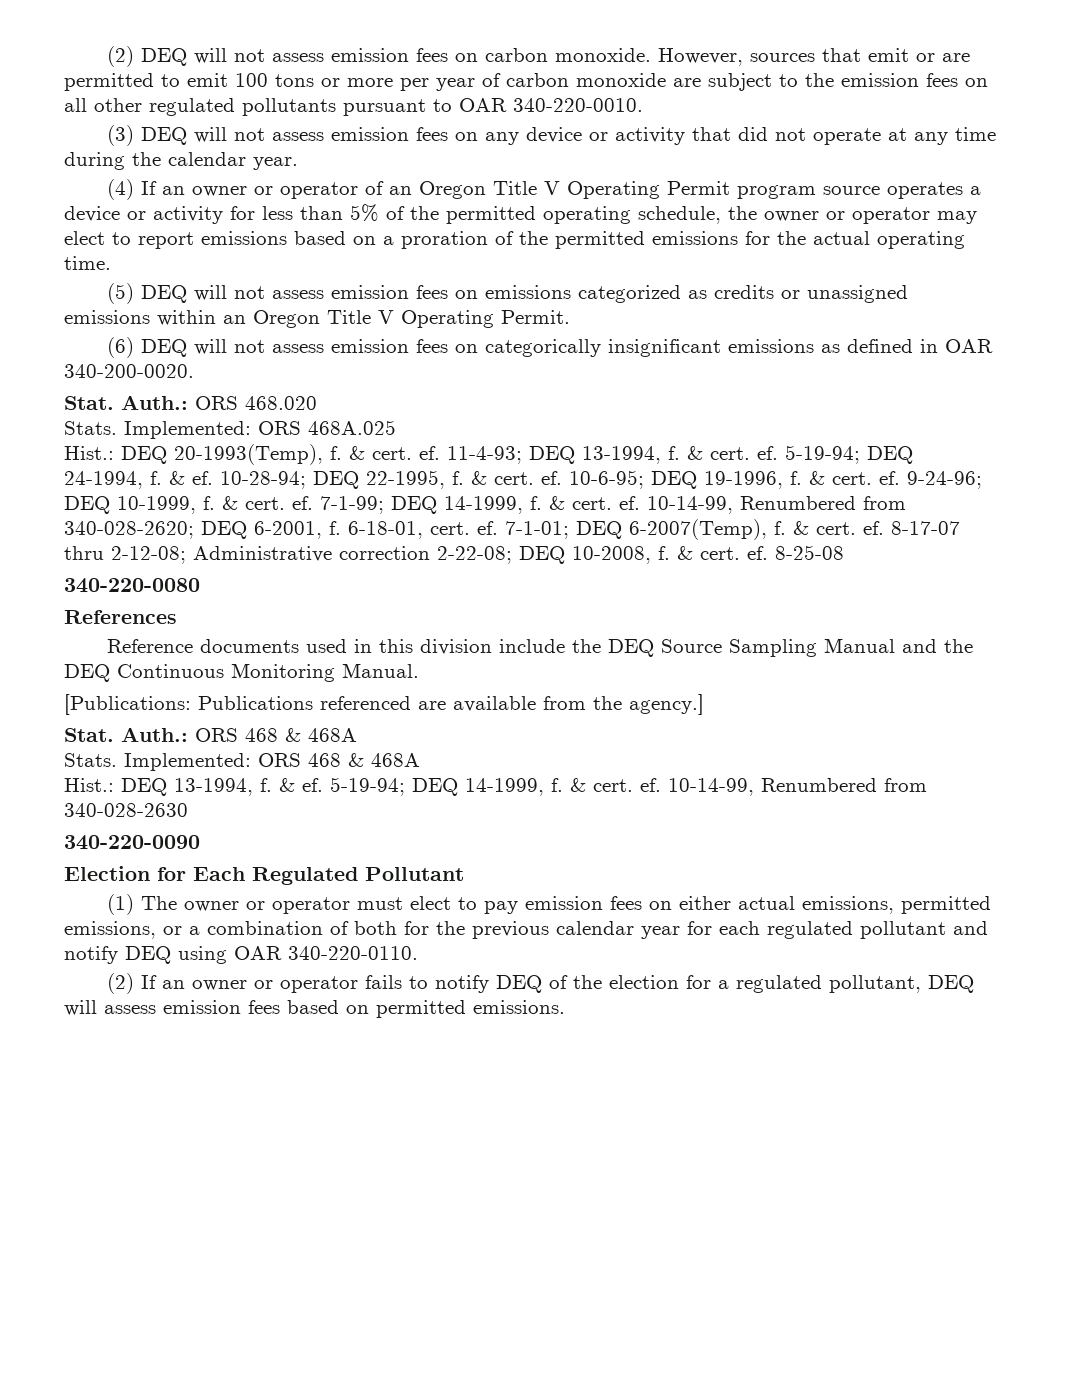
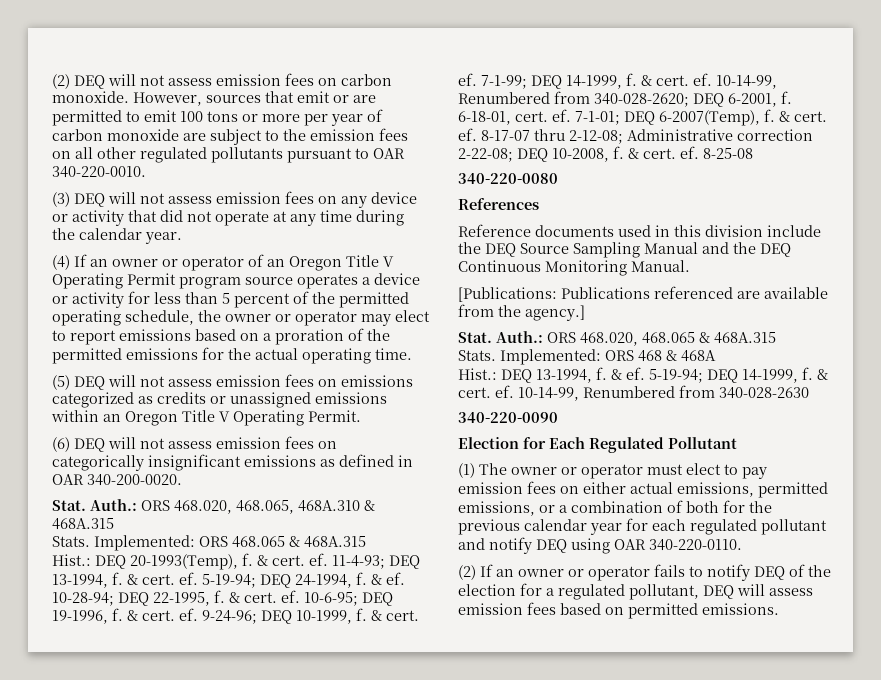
[350,204,379,222] 5% -> [222,293,290,308] 5 percent
[245,396,317,410] [64,420,396,439] 468.020 // Stats. Implemented: ORS 468A.025 -> [174,500,375,514] [52,518,114,530] [52,535,366,551] 468.020, 468.065, 468A.310 & 468A.315 // Stats. Implemented: ORS 468.065 & 468A.315
[245,728,357,742] 468 & 468A -> [580,332,776,346] 468.020, 468.065 & 468A.315

